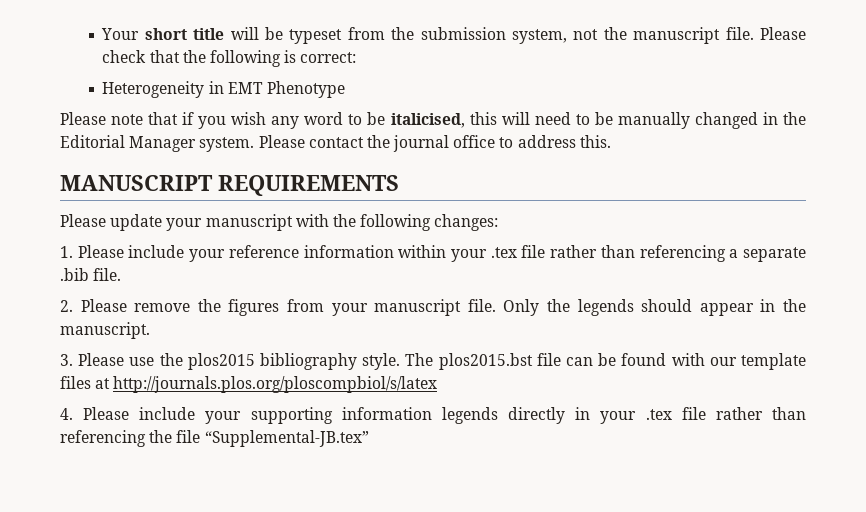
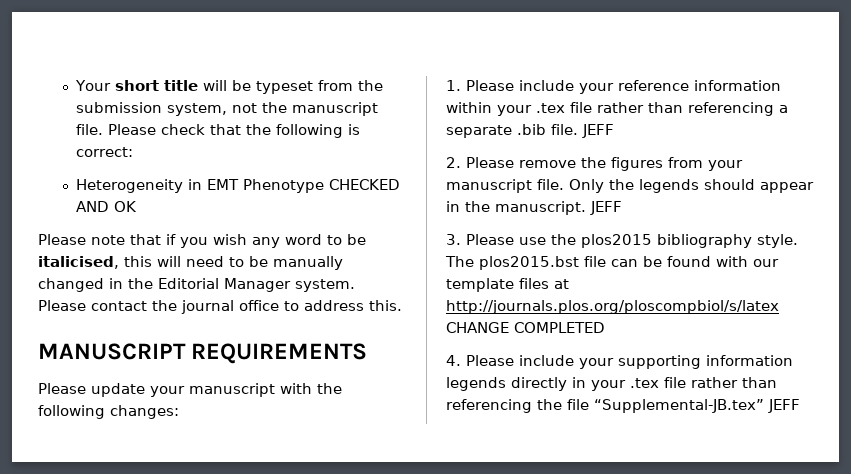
(346, 89) none -> [328,179,400,190] [75,201,137,212] CHECKED AND OK
(122, 274) none -> [582,124,614,138] JEFF
(150, 330) none -> [590,201,622,215] JEFF
(438, 384) none -> [446,322,605,333] CHANGE COMPLETED
(369, 438) none -> [768,399,800,413] JEFF

